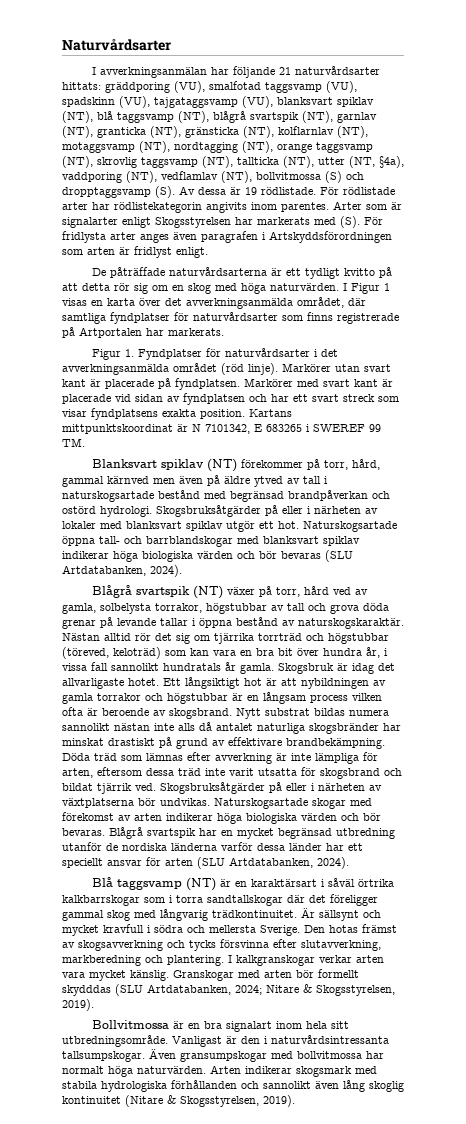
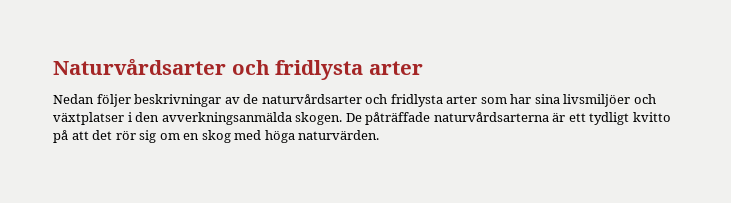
[91,66,380,78] [62,81,357,93] [62,96,374,108] [62,111,377,123] [62,126,368,138] [62,141,373,153] [62,156,404,168] [62,171,364,183] [62,186,395,198] [62,201,402,213] [62,216,383,228] [62,231,392,243] [62,246,208,258] // I avverkningsanmälan har följande 21 naturvårdsarter hittats: gräddporing (VU), smalfotad taggsvamp (VU), spadskinn (VU), tajgataggsvamp (VU), blanksvart spiklav (NT), blå taggsvamp (NT), blågrå svartspik (NT), garnlav (NT), granticka (NT), gränsticka (NT), kolflarnlav (NT), motaggsvamp (NT), nordtagging (NT), orange taggsvamp (NT), skrovlig taggsvamp (NT), tallticka (NT), utter (NT, §4a), vaddporing (NT), vedflamlav (NT), bollvitmossa (S) och dropptaggsvamp (S). Av dessa är 19 rödlistade. För rödlistade arter har rödlistekategorin angivits inom parentes. Arter som är signalarter enligt Skogsstyrelsen har markerats med (S). För fridlysta arter anges även paragrafen i Artskyddsförordningen som arten är fridlyst enligt. // -> [231,60,423,80] [53,94,656,107] [53,112,343,125] och fridlysta arter // Nedan följer beskrivningar av de naturvårdsarter och fridlysta arter som har sina livsmiljöer och växtplatser i den avverkningsanmälda skogen.
[82,283,110,291] detta -> [92,130,113,140] det
[343,283,390,294] [62,297,366,309] [62,312,399,324] [62,327,224,338] [91,348,338,360] [62,363,391,375] [62,378,393,390] [62,393,399,405] [62,408,292,420] [62,424,381,434] [62,438,85,447] [91,459,380,472] [62,475,328,487] [62,490,390,502] [62,505,378,517] [62,521,397,532] [62,536,360,547] [62,550,353,562] [62,565,182,577] [91,585,368,599] [62,603,389,614] [62,617,404,629] [62,633,389,644] [62,647,388,659] [62,662,395,674] [62,677,386,689] [62,692,382,704] [62,707,389,719] [62,722,401,734] [62,737,385,749] [62,752,378,764] [62,767,402,779] [62,782,382,794] [62,798,372,809] [62,812,381,824] [62,827,395,839] [62,842,363,851] [62,857,349,869] [91,877,394,891] [62,894,378,906] [62,908,381,921] [62,924,397,936] [62,939,381,951] [62,955,384,966] [62,969,359,981] [62,984,395,996] [62,999,94,1011] [91,1020,349,1032] [62,1035,389,1047] [62,1049,384,1062] [62,1065,377,1077] [62,1080,404,1092] [62,1095,295,1107] I Figur 1 visas en karta över det avverkningsanmälda området, där samtliga fyndplatser för naturvårdsarter som finns registrerade på Artportalen har markerats. // Figur 1. Fyndplatser för naturvårdsarter i det avverkningsanmälda området (röd linje). Markörer utan svart kant är placerade på fyndplatsen. Markörer med svart kant är placerade vid sidan av fyndplatsen och har ett svart streck som visar fyndplatsens exakta position. Kartans mittpunktskoordinat är N 7101342, E 683265 i SWEREF 99 TM. // Blanksvart spiklav (NT) förekommer på torr, hård, gammal kärnved men även på äldre ytved av tall i naturskogsartade bestånd med begränsad brandpåverkan och ostörd hydrologi. Skogsbruksåtgärder på eller i närheten av lokaler med blanksvart spiklav utgör ett hot. Naturskogsartade öppna tall- och barrblandskogar med blanksvart spiklav indikerar höga biologiska värden och bör bevaras (SLU Artdatabanken, 2024). // Blågrå svartspik (NT) växer på torr, hård ved av gamla, solbelysta torrakor, högstubbar av tall och grova döda grenar på levande tallar i öppna bestånd av naturskogskaraktär. Nästan alltid rör det sig om tjärrika torrträd och högstubbar (töreved, keloträd) som kan vara en bra bit över hundra år, i vissa fall sannolikt hundratals år gamla. Skogsbruk är idag det allvarligaste hotet. Ett långsiktigt hot är att nybildningen av gamla torrakor och högstubbar är en långsam process vilken ofta är beroende av skogsbrand. Nytt substrat bildas numera sannolikt nästan inte alls då antalet naturliga skogsbränder har minskat drastiskt på grund av effektivare brandbekämpning. Döda träd som lämnas efter avverkning är inte lämpliga för arten, eftersom dessa träd inte varit utsatta för skogsbrand och bildat tjärrik ved. Skogsbruksåtgärder på eller i närheten av växtplatserna bör undvikas. Naturskogsartade skogar med förekomst av arten indikerar höga biologiska värden och bör bevaras. Blågrå svartspik har en mycket begränsad utbredning utanför de nordiska länderna varför dessa länder har ett speciellt ansvar för arten (SLU Artdatabanken, 2024). // Blå taggsvamp (NT) är en karaktärsart i såväl örtrika kalkbarrskogar som i torra sandtallskogar där det föreligger gammal skog med långvarig trädkontinuitet. Är sällsynt och mycket kravfull i södra och mellersta Sverige. Den hotas främst av skogsavverkning och tycks försvinna efter slutavverkning, markberedning och plantering. I kalkgranskogar verkar arten vara mycket känslig. Granskogar med arten bör formellt skydddas (SLU Artdatabanken, 2024; Nitare & Skogsstyrelsen, 2019). // Bollvitmossa är en bra signalart inom hela sitt utbredningsområde. Vanligast är den i naturvårdsintressanta tallsumpskogar. Även gransumpskogar med bollvitmossa har normalt höga naturvärden. Arten indikerar skogsmark med stabila hydrologiska förhållanden och sannolikt även lång skoglig kontinuitet (Nitare & Skogsstyrelsen, 2019). -> (380, 135) none

